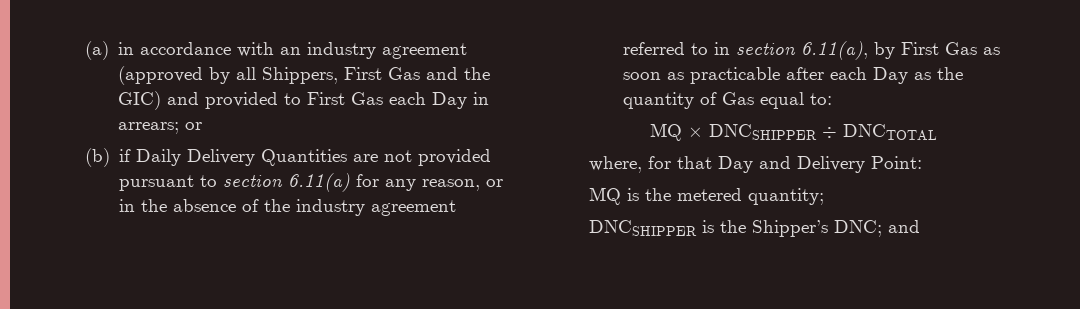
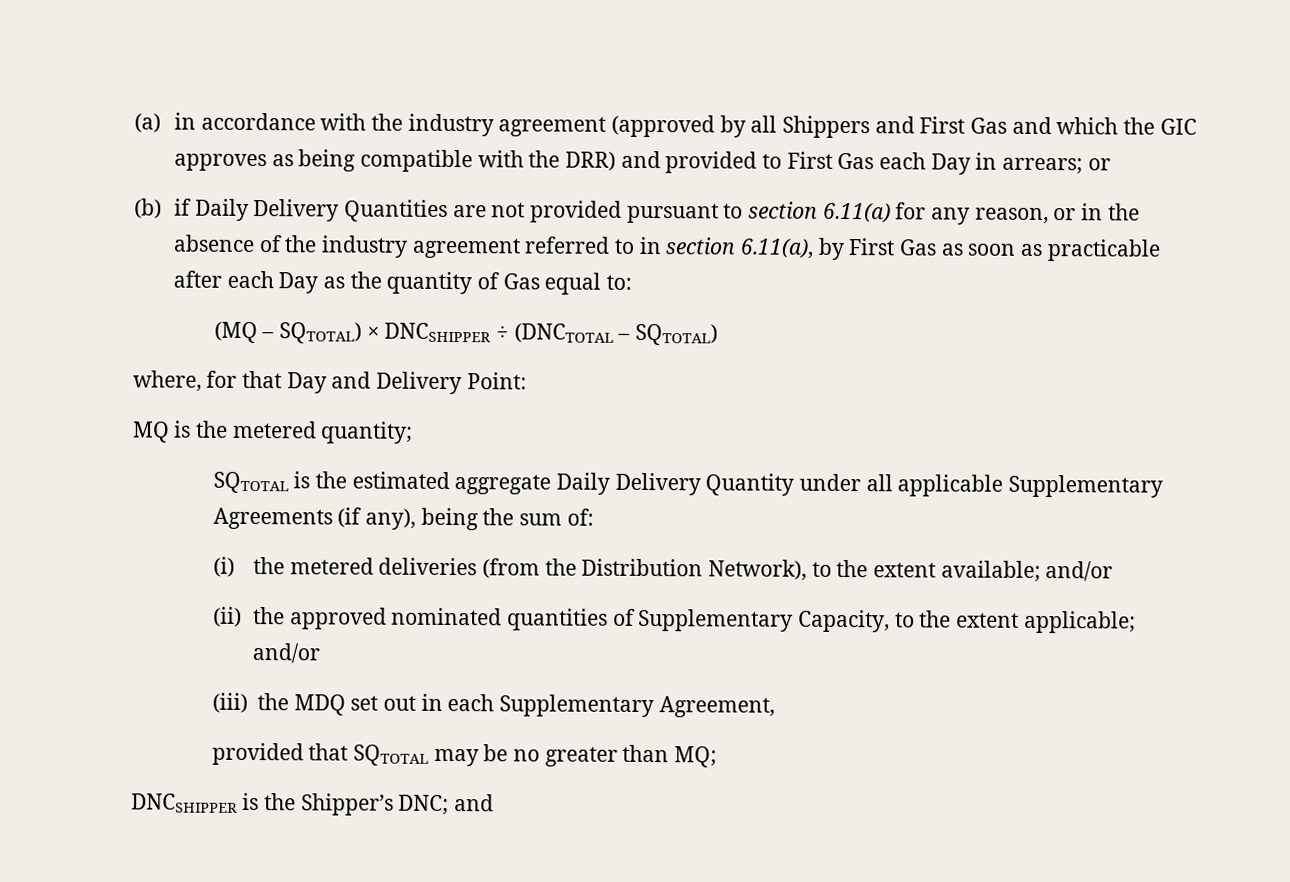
[280,47,302,55] an -> [371,113,404,131] the
[262,67,339,84] Shippers, -> [782,115,915,139] Shippers and
[464,67,491,80] [118,91,162,110] the GIC) -> [1056,117,1197,135] [173,149,617,173] which the GIC approves as being compatible with the DRR)
[649,123,937,141] MQ × DNCSHIPPER ÷ DNCTOTAL -> [213,321,718,346] (MQ – SQTOTAL) × DNCSHIPPER ÷ (DNCTOTAL – SQTOTAL)
(824, 196) none -> [212,471,1163,498] [212,507,594,531] [212,556,1114,583] [212,606,1136,634] [251,643,320,664] [211,692,775,718] [211,742,717,768] // SQTOTAL is the estimated aggregate Daily Delivery Quantity under all applicable Supplementary Agreements (if any), being the sum of: // (i) the metered deliveries (from the Distribution Network), to the extent available; and/or // (ii) the approved nominated quantities of Supplementary Capacity, to the extent applicable; and/or // (iii) the MDQ set out in each Supplementary Agreement, // provided that SQTOTAL may be no greater than MQ;

